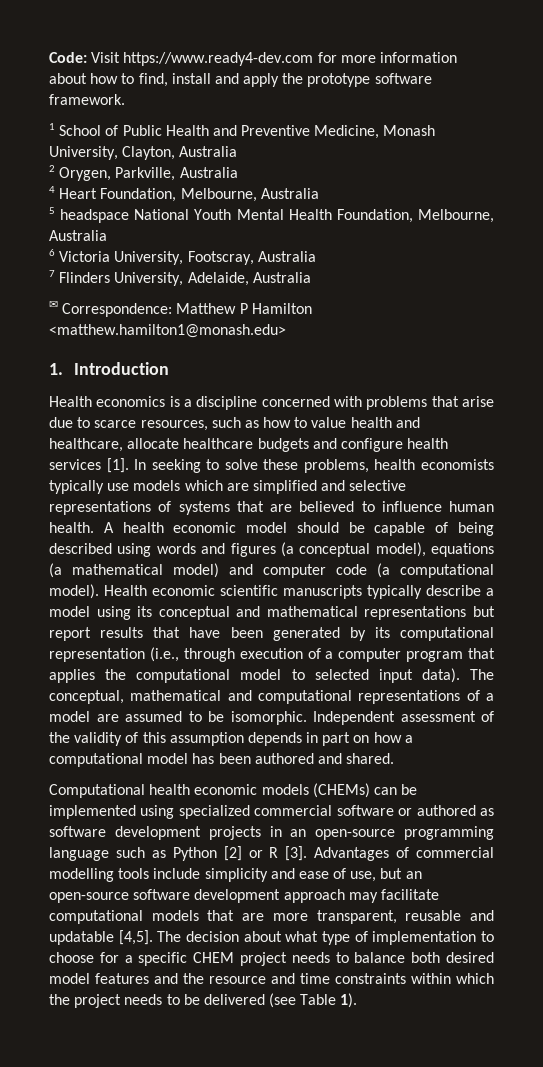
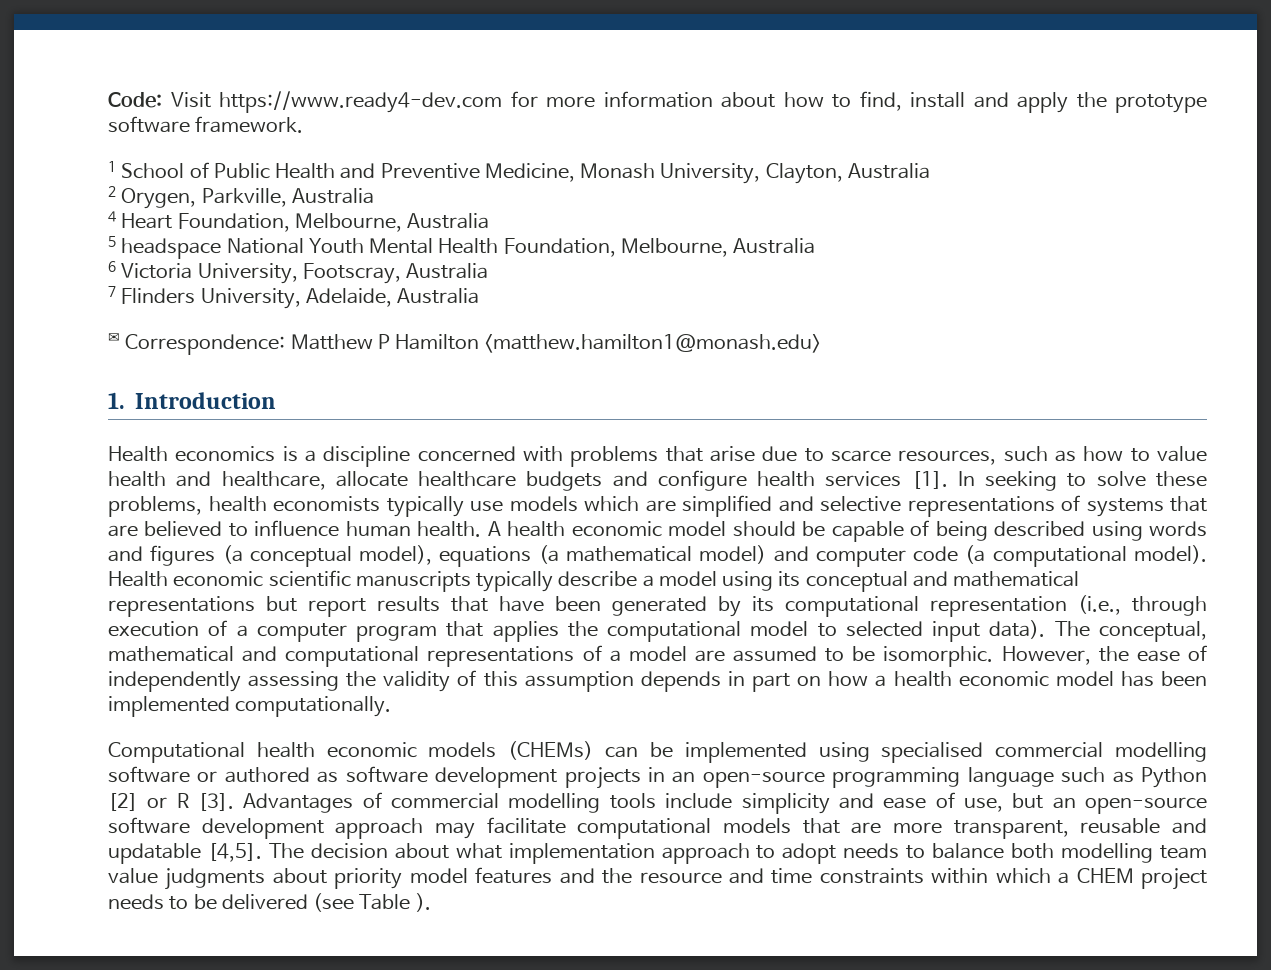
[313,711,494,725] Independent assessment of -> [1001,645,1208,665] [108,671,340,692] However, the ease of independently assessing
[49,753,143,767] computational -> [893,671,1049,687] health economic
[254,753,395,764] authored and shared. -> [108,696,392,717] implemented computationally.
[178,805,333,819] specialized commercial -> [881,742,1207,763] specialised commercial modelling
[322,931,495,945] [49,952,495,966] type of implementation to choose for a specific CHEM project needs to balance both desired -> [508,843,1208,864] [108,868,403,890] implementation approach to adopt needs to balance both modelling team value judgments about priority
[49,994,70,1005] the -> [1058,868,1134,884] a CHEM
[340,993,358,1008] 1). -> [415,893,431,912] ).

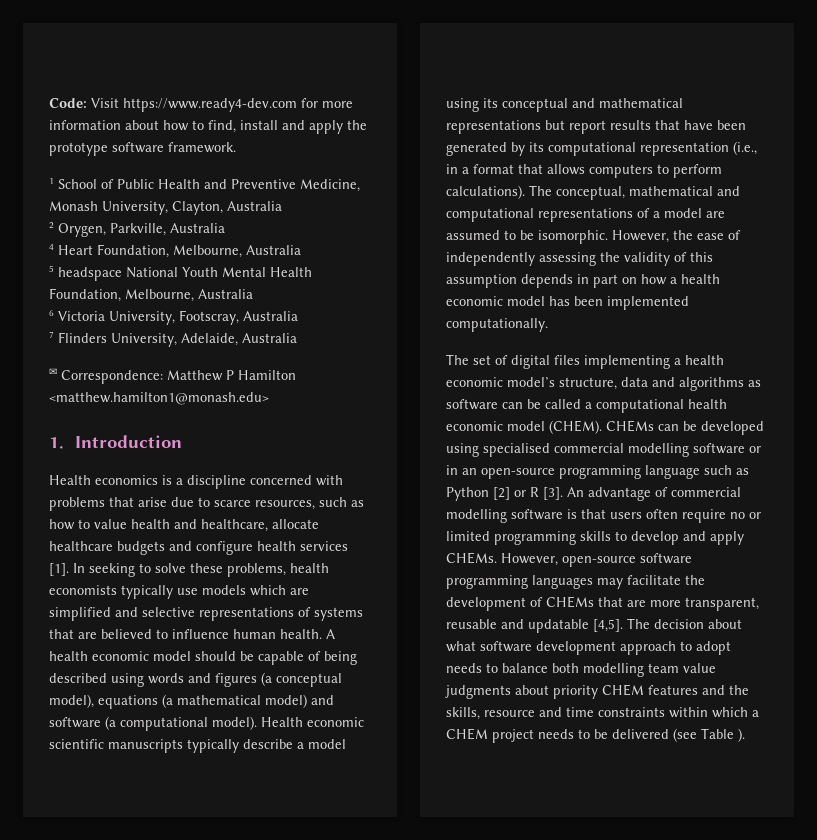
[815,546,959,567] computer code -> [49,717,101,728] software
[1132,596,1207,616] [108,620,1046,642] through execution of a computer program that applies the computational model to selected input data). -> [446,164,722,178] [446,185,525,199] in a format that allows computers to perform calculations).
[108,741,807,763] Computational health economic models (CHEMs) can be implemented -> [446,354,724,369] [446,377,761,391] [446,399,727,413] [446,420,764,435] The set of digital files implementing a health economic model’s structure, data and algorithms as software can be called a computational health economic model (CHEM). CHEMs can be developed
[224,766,641,789] authored as software development projects -> (761, 449) none
[243,793,354,813] Advantages -> [567,487,651,501] An advantage
[609,792,1207,814] [108,817,792,839] tools include simplicity and ease of use, but an open-source software development approach may facilitate computational models -> [511,509,761,523] [446,531,744,545] [446,552,692,567] [446,575,705,589] [446,596,594,611] software is that users often require no or limited programming skills to develop and apply CHEMs. However, open-source software programming languages may facilitate the development of CHEMs
[508,843,655,864] implementation -> [480,641,616,655] software development
[409,868,468,884] model -> [602,684,644,696] CHEM
(633, 876) none -> [446,707,480,720] skills,

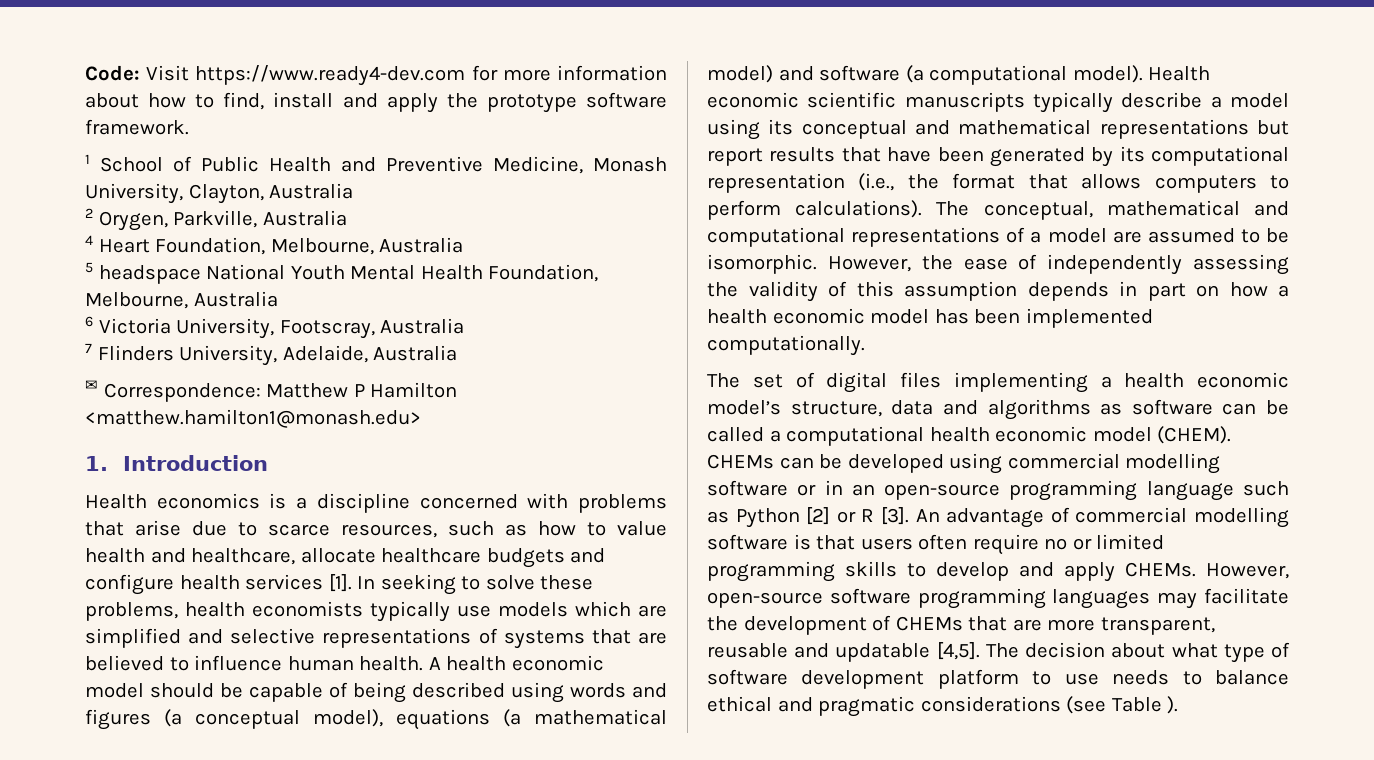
[446,164,469,174] in a -> [907,174,939,189] the
[483,443,550,457] specialised -> (1003, 463) none
[480,641,731,655] [446,663,716,677] [445,684,749,699] [446,707,759,720] [446,728,669,743] software development approach to adopt needs to balance both modelling team value judgments about priority CHEM features and the skills, resource and time constraints within which a CHEM project needs to be delivered -> [1223,642,1290,663] [707,669,1289,689] [707,696,1061,717] type of software development platform to use needs to balance ethical and pragmatic considerations

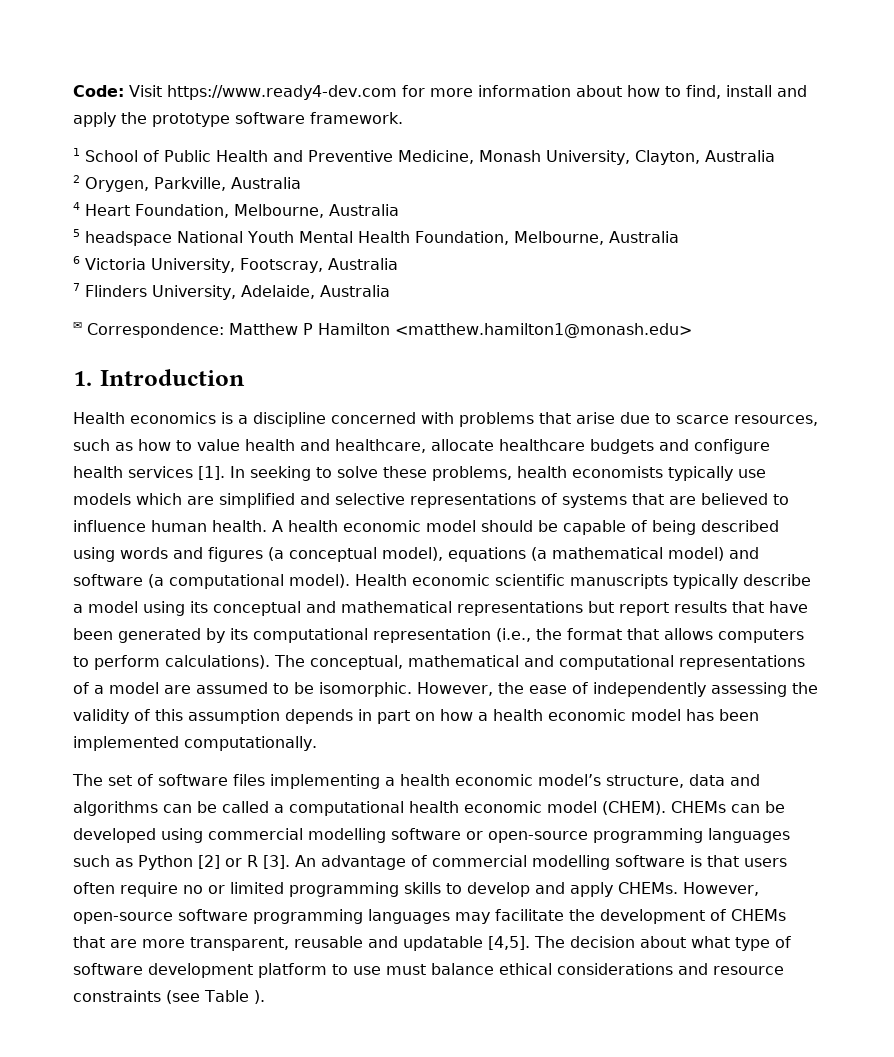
[826,372,888,393] digital -> [158,774,228,786] software
[1100,399,1213,415] as software -> (158, 808) none
[824,480,875,496] in an -> (483, 835) none
[1146,481,1234,501] language -> [708,828,790,843] languages
[1112,670,1289,685] [707,696,1061,717] needs to balance ethical and pragmatic considerations -> [386,963,784,975] [73,990,161,1002] must balance ethical considerations and resource constraints

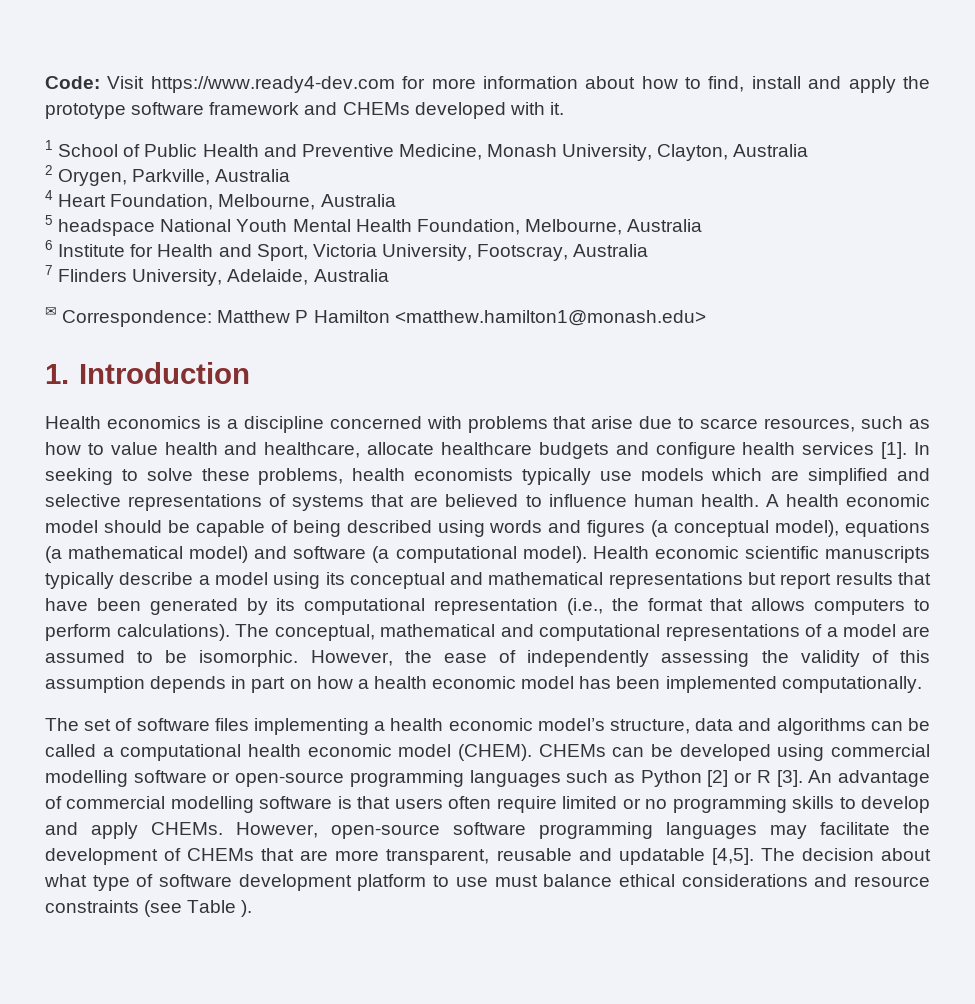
[310,112,403,124] framework. -> [209,102,564,119] framework and CHEMs developed with it.
(80, 260) none -> [58,244,308,261] Institute for Health and Sport,
[183,882,284,894] no or limited -> [562,796,668,809] limited or no

